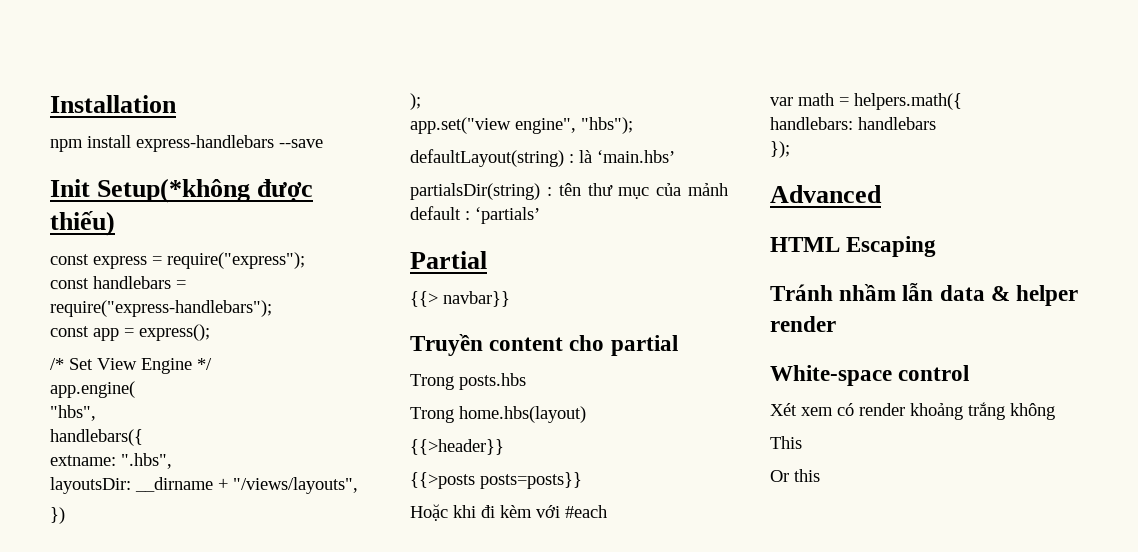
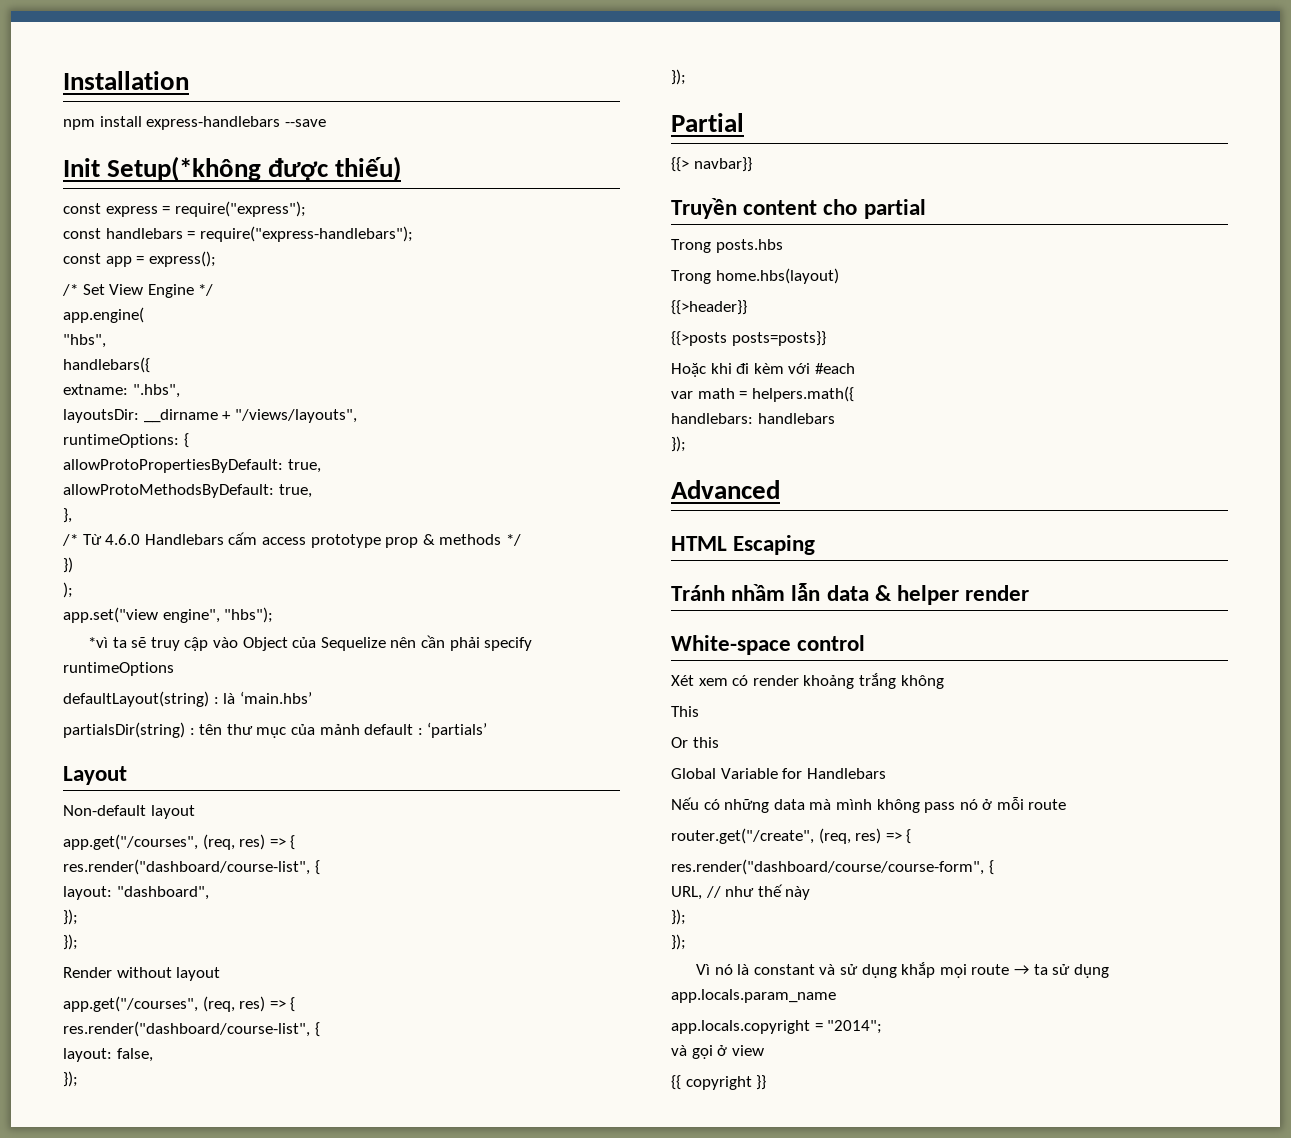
(358, 485) none -> [63,433,189,448] [63,459,321,473] [63,484,312,498] [63,508,72,523] [62,532,521,548] // runtimeOptions: { // allowProtoPropertiesByDefault: true, // allowProtoMethodsByDefault: true, // }, // /* Từ 4.6.0 Handlebars cấm access prototype prop & methods */
(633, 125) none -> [88,635,533,651] [63,662,174,676] // *vì ta sẽ truy cập vào Object của Sequelize nên cần phải specify runtimeOptions
(540, 215) none -> [63,766,127,785] [63,805,195,819] [63,834,296,850] [63,859,320,875] [63,886,209,900] [63,909,78,925] [63,934,78,950] [63,967,221,981] [63,996,296,1012] [63,1021,320,1037] [63,1048,153,1062] [63,1071,78,1087] [671,69,686,85] // Layout // Non-default layout // app.get("/courses", (req, res) => { // res.render("dashboard/course-list", { // layout: "dashboard", // }); // }); // Render without layout // app.get("/courses", (req, res) => { // res.render("dashboard/course-list", { // layout: false, // }); // });
(820, 475) none -> [671,768,886,779] [671,797,1067,813] [671,828,912,844] [671,859,994,875] [671,884,811,900] [671,909,686,925] [671,934,686,950] [696,962,1109,978] [671,989,836,1003] [671,1020,883,1034] [671,1045,764,1059] [671,1075,767,1090] // Global Variable for Handlebars // Nếu có những data mà mình không pass nó ở mỗi route // router.get("/create", (req, res) => { // res.render("dashboard/course/course-form", { // URL, // như thế này // }); // }); // Vì nó là constant và sử dụng khắp mọi route → ta sử dụng app.locals.param_name // app.locals.copyright = "2014"; // và gọi ở view // {{ copyright }}

